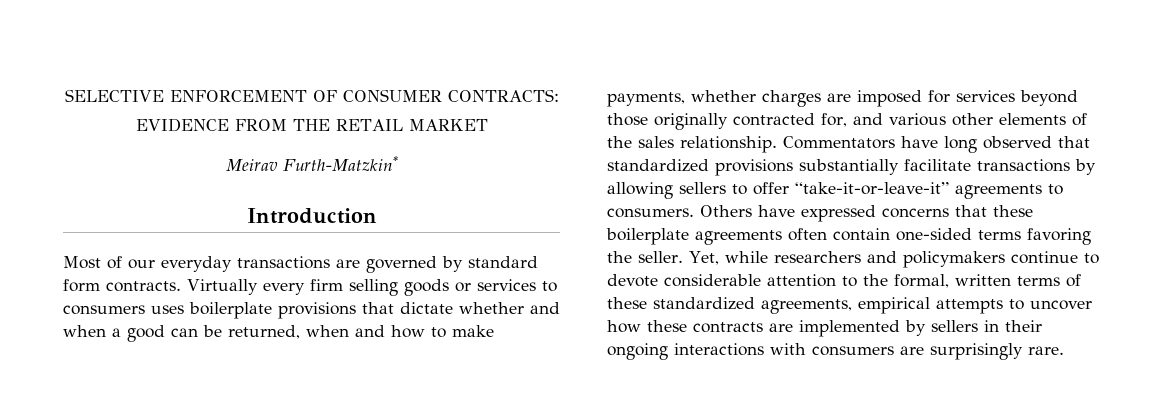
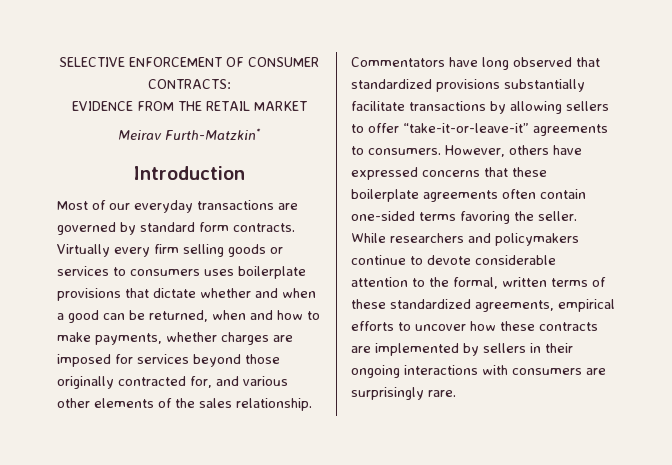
[700,205,752,217] Others -> [445,145,549,157] However, others
[688,251,768,265] Yet, while -> [351,233,386,243] While
[936,299,1003,314] attempts -> [351,321,394,331] efforts

